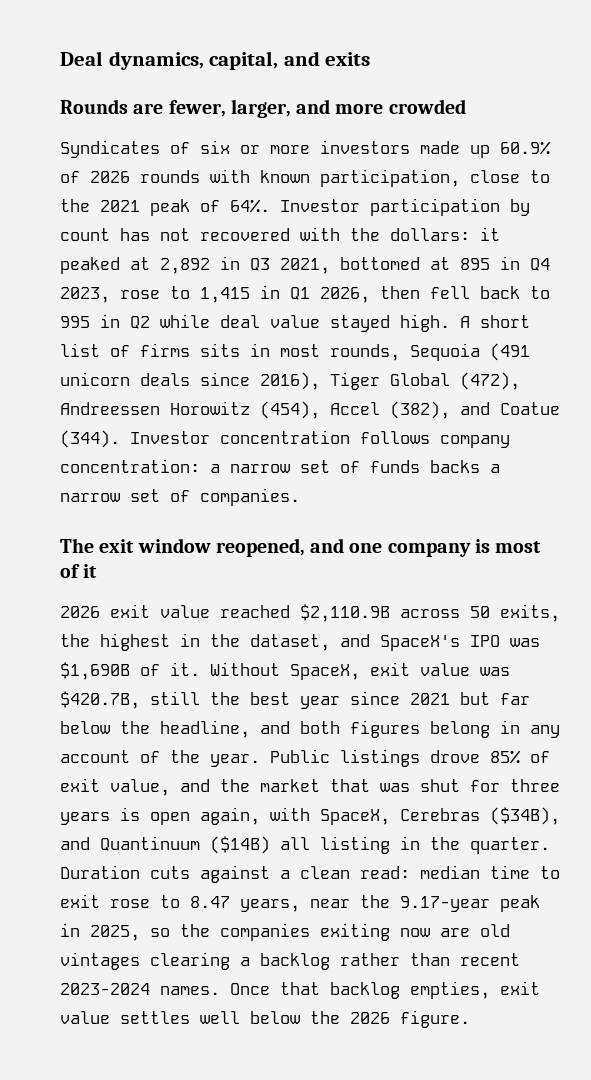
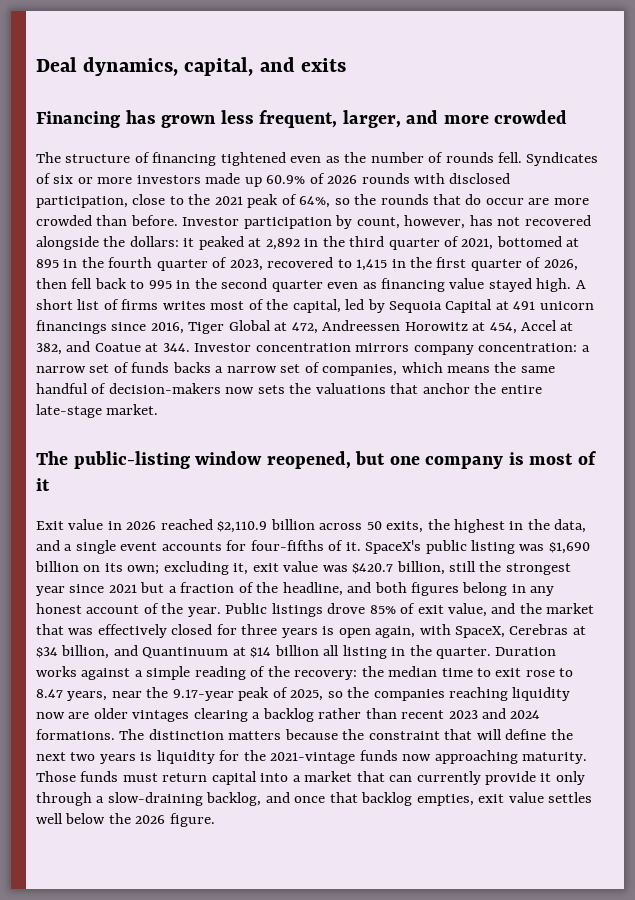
[60,99,226,117] Rounds are fewer, -> [36,110,338,128] Financing has grown less frequent,
(466, 106) none -> [36,152,523,166] The structure of financing tightened even as the number of rounds fell.
[260,170,310,183] known -> [449,173,511,184] disclosed
[230,199,270,213] 64%. -> [299,194,589,208] [36,215,178,226] 64%, so the rounds that do occur are more crowded than before.
[60,228,110,241] count -> [356,215,466,229] count, however,
[300,227,340,241] with -> [36,236,99,250] alongside
[250,258,270,271] Q3 -> [322,236,460,250] the third quarter of
[530,258,550,271] [60,285,310,303] Q4 2023, rose to 1,415 in Q1 -> [81,257,542,271] the fourth quarter of 2023, recovered to 1,415 in the first quarter of
[130,314,260,329] Q2 while deal -> [194,278,446,292] the second quarter even as financing
[200,343,530,361] [60,372,520,390] [60,401,560,419] [60,430,120,448] sits in most rounds, Sequoia (491 unicorn deals since 2016), Tiger Global (472), Andreessen Horowitz (454), Accel (382), and Coatue (344). -> [162,299,594,313] [36,320,574,334] [36,341,190,355] writes most of the capital, led by Sequoia Capital at 491 unicorn financings since 2016, Tiger Global at 472, Andreessen Horowitz at 454, Accel at 382, and Coatue at 344.
[360,431,430,444] follows -> [355,343,410,352] mirrors
[200,488,300,506] [60,538,135,553] companies. // The exit -> [322,362,555,376] [36,383,542,394] [36,404,159,418] [36,451,190,469] companies, which means the same handful of decision-makers now sets the valuations that anchor the entire late-stage market. // The public-listing
[310,538,345,553] and -> [355,451,386,465] but
[60,604,390,622] 2026 exit value reached $2,110.9B -> [36,519,315,533] Exit value in 2026 reached $2,110.9 billion
[250,634,540,651] [60,662,360,680] dataset, and SpaceX's IPO was $1,690B of it. Without SpaceX, -> [554,519,587,533] [36,540,590,554] [35,561,249,575] data, and a single event accounts for four-fifths of it. SpaceX's public listing was $1,690 billion on its own; excluding it,
[60,691,140,709] $420.7B, -> [352,561,445,575] $420.7 billion,
[250,692,290,705] best -> [505,563,571,575] strongest
[500,693,530,705] [60,721,110,734] far below -> [168,582,254,593] a fraction of
(560, 731) none -> [36,603,82,614] honest
[420,779,460,792] shut -> [97,624,213,638] effectively closed
[490,807,560,825] [60,836,270,854] ($34B), and Quantinuum ($14B) -> [572,626,586,635] [36,645,319,659] at $34 billion, and Quantinuum at $14 billion
[150,866,190,879] cuts -> [36,666,77,677] works
[300,866,410,879] clean read: -> [146,666,384,680] simple reading of the recovery: the
[60,923,80,937] in -> [272,687,288,698] of
[320,923,390,941] exiting -> [449,687,571,701] reaching liquidity
[480,924,510,937] old -> [93,708,128,719] older
[60,983,270,995] 2023-2024 names. Once -> [448,708,541,719] [36,729,573,740] [36,750,588,764] [36,771,585,785] [36,792,326,806] 2023 and 2024 formations. The distinction matters because the constraint that will define the next two years is liquidity for the 2021-vintage funds now approaching maturity. Those funds must return capital into a market that can currently provide it only through a slow-draining backlog, and once

